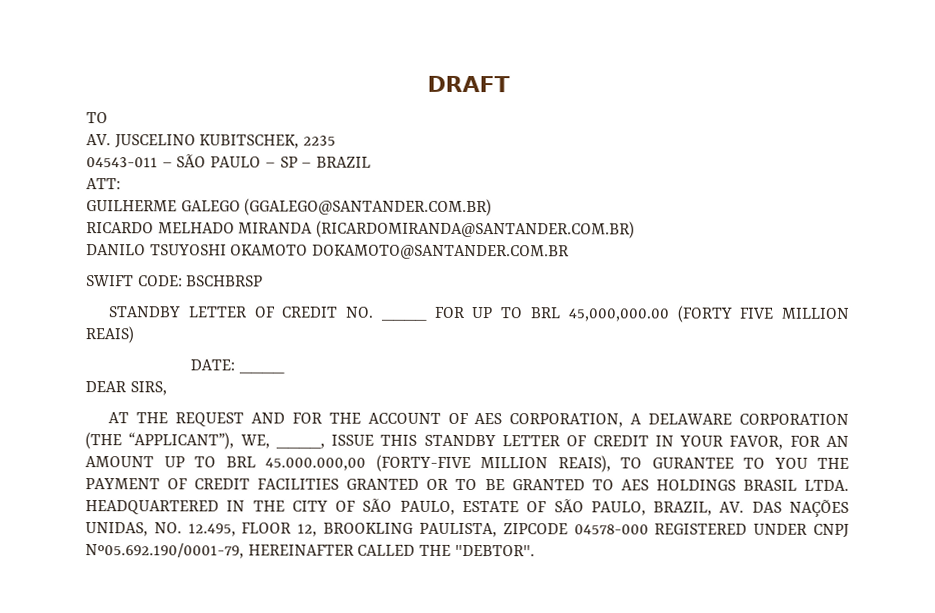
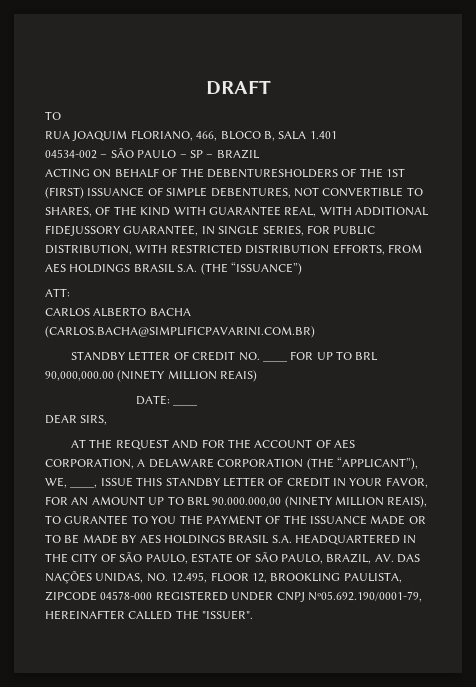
[86,134,337,149] [86,157,158,168] AV. JUSCELINO KUBITSCHEK, 2235 // 04543-011 -> [45,130,337,141] [45,149,97,159] RUA JOAQUIM FLORIANO, 466, BLOCO B, SALA 1.401 // 04534-002
[86,178,121,190] [86,198,493,217] [86,220,636,239] [86,244,570,260] [86,275,264,287] ATT: // GUILHERME GALEGO (GGALEGO@SANTANDER.COM.BR) // RICARDO MELHADO MIRANDA (RICARDOMIRANDA@SANTANDER.COM.BR) // DANILO TSUYOSHI OKAMOTO DOKAMOTO@SANTANDER.COM.BR // SWIFT CODE: BSCHBRSP -> [45,168,405,178] [45,187,423,199] [45,206,429,217] [45,225,376,236] [45,244,422,255] [45,262,302,275] [45,288,70,297] [45,307,191,317] [45,326,315,338] ACTING ON BEHALF OF THE DEBENTURESHOLDERS OF THE 1ST (FIRST) ISSUANCE OF SIMPLE DEBENTURES, NOT CONVERTIBLE TO SHARES, OF THE KIND WITH GUARANTEE REAL, WITH ADDITIONAL FIDEJUSSORY GUARANTEE, IN SINGLE SERIES, FOR PUBLIC DISTRIBUTION, WITH RESTRICTED DISTRIBUTION EFFORTS, FROM AES HOLDINGS BRASIL S.A. (THE “ISSUANCE”) // ATT: // CARLOS ALBERTO BACHA (CARLOS.BACHA@SIMPLIFICPAVARINI.COM.BR)
[567,305,774,323] 45,000,000.00 (FORTY FIVE -> [45,370,166,382] 90,000,000.00 (NINETY
[265,454,471,473] 45.000.000,00 (FORTY-FIVE -> [212,496,333,508] 90.000.000,00 (NINETY
[194,478,420,490] CREDIT FACILITIES GRANTED -> [283,515,406,525] THE ISSUANCE MADE
[511,479,850,491] GRANTED TO AES HOLDINGS BRASIL LTDA. -> [82,534,292,544] MADE BY AES HOLDINGS BRASIL S.A.
[454,544,535,557] "DEBTOR". -> [202,610,254,620] "ISSUER".

